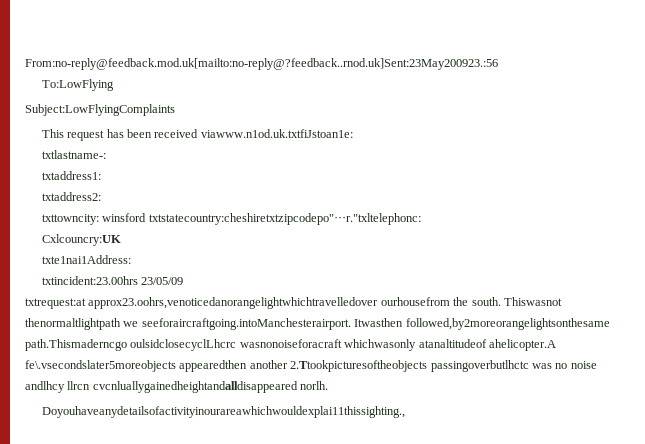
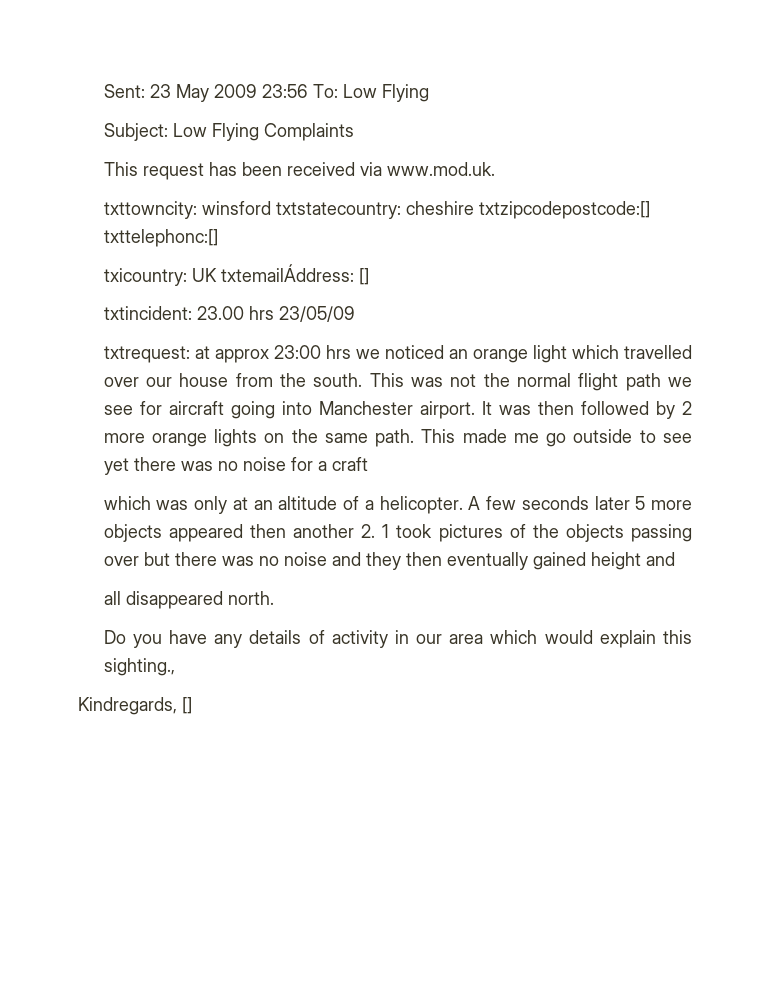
[25,58,498,70] [41,79,114,91] [25,104,175,116] From:no-reply@feedback.mod.uk[mailto:no-reply@?feedback..rnod.uk]Sent:23May200923.:56 // To:LowFlying // Subject:LowFlyingComplaints -> [103,84,429,102] [103,123,354,141] Sent: 23 May 2009 23:56 To: Low Flying // Subject: Low Flying Complaints
[200,129,353,138] [41,150,106,159] [41,171,101,180] [41,192,101,201] [41,213,421,225] [41,234,121,246] [41,255,131,264] [41,276,184,285] [25,297,562,309] [25,318,610,330] [25,339,556,351] [25,360,597,372] [25,381,329,393] [41,406,405,418] viawww.n1od.uk.txtfiJstoan1e: // txtlastname-: // txtaddress1: // txtaddress2: // txttowncity: winsford txtstatecountry:cheshiretxtzipcodepo"···r."txltelephonc: // Cxlcouncry:UK // txte1nai1Address: // txtincident:23.00hrs 23/05/09 // txtrequest:at approx23.oohrs,venoticedanorangelightwhichtravelledover ourhousefrom the south. Thiswasnot thenormaltlightpath we seeforaircraftgoing.intoManchesterairport. Itwasthen followed,by2moreorangelightsonthesame path.Thismaderncgo oulsidclosecyclLhcrc wasnonoiseforacraft whichwasonly atanaltitudeof ahelicopter.A fe\.vsecondslater5moreobjects appearedthen another 2.Ttookpicturesoftheobjects passingoverbutlhctc was no noise andlhcy llrcn cvcnluallygainedheightandalldisappeared norlh. // Doyouhaveanydetailsofactivityinourareawhichwouldexplai11thissighting., -> [359,162,495,176] [103,201,650,219] [103,229,218,247] [103,264,369,286] [103,306,355,322] [103,345,692,363] [103,373,692,391] [103,401,692,419] [103,429,692,447] [103,457,368,475] [103,496,693,514] [103,524,692,542] [103,552,675,570] [103,591,274,609] [103,630,692,648] [103,658,175,676] [78,697,192,715] via www.mod.uk. // txttowncity: winsford txtstatecountry: cheshire txtzipcodepostcode:[] txttelephonc:[] // txicountry: UK txtemailÁddress: [] // txtincident: 23.00 hrs 23/05/09 // txtrequest: at approx 23:00 hrs we noticed an orange light which travelled over our house from the south. This was not the normal flight path we see for aircraft going into Manchester airport. It was then followed by 2 more orange lights on the same path. This made me go outside to see yet there was no noise for a craft // which was only at an altitude of a helicopter. A few seconds later 5 more objects appeared then another 2. 1 took pictures of the objects passing over but there was no noise and they then eventually gained height and // all disappeared north. // Do you have any details of activity in our area which would explain this sighting., // Kindregards, []

